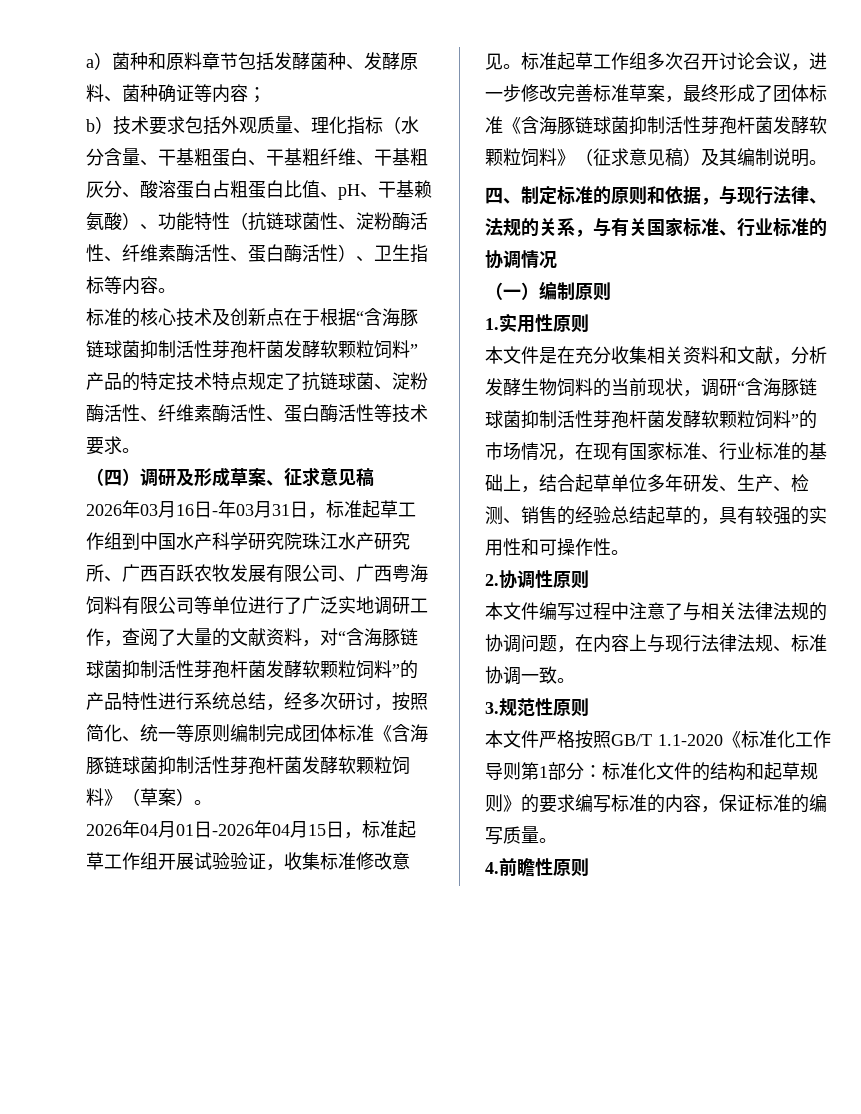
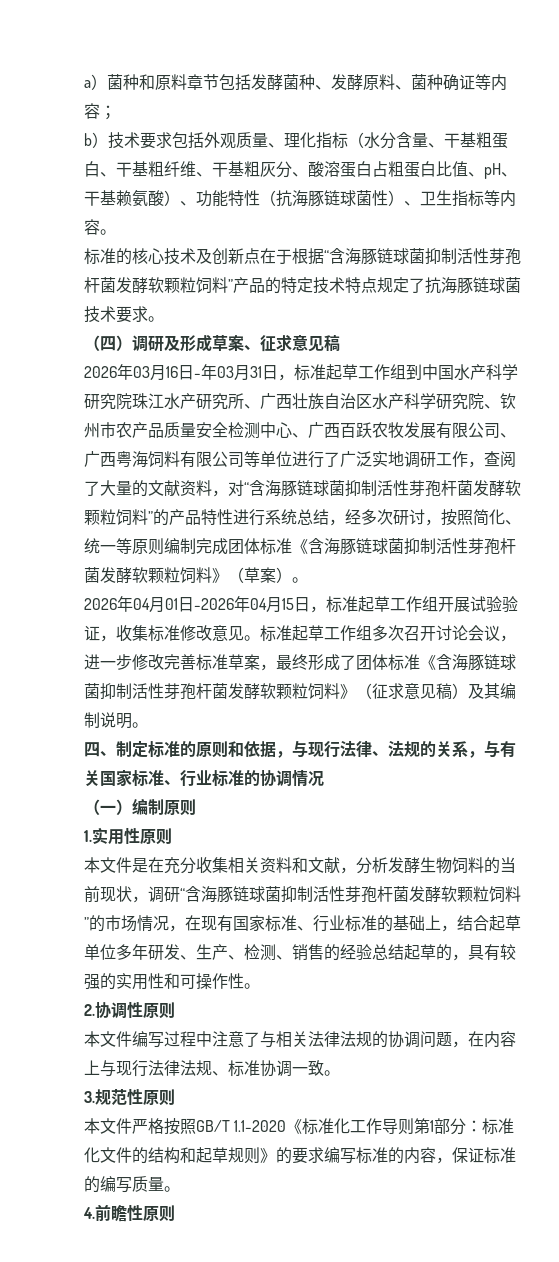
(266, 221) none -> [292,190,324,207] 海豚
[338,212,428,231] [86,244,338,263] 、淀粉酶活性、纤维素酶活性、蛋白酶活性 -> (388, 198) none
[320,372,428,390] [86,404,392,423] 链球菌、淀粉酶活性、纤维素酶活性、蛋白酶活性等 -> [441,277,521,294] 海豚链球菌
(158, 573) none -> [292,393,516,410] [84,422,340,439] 壮族自治区水产科学研究院、钦州市农产品质量安全检测中心、广西

